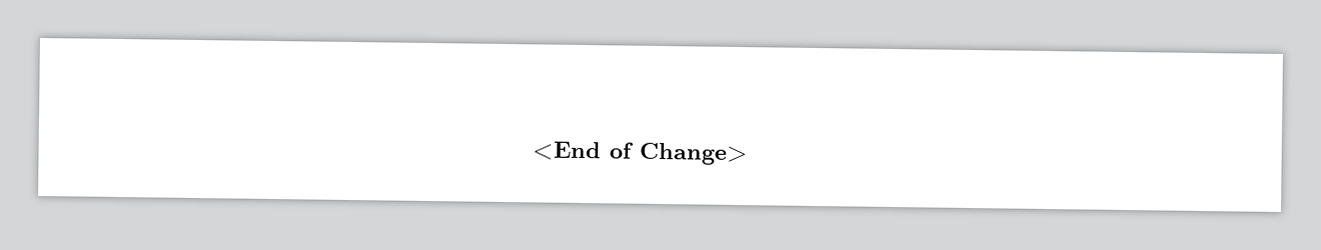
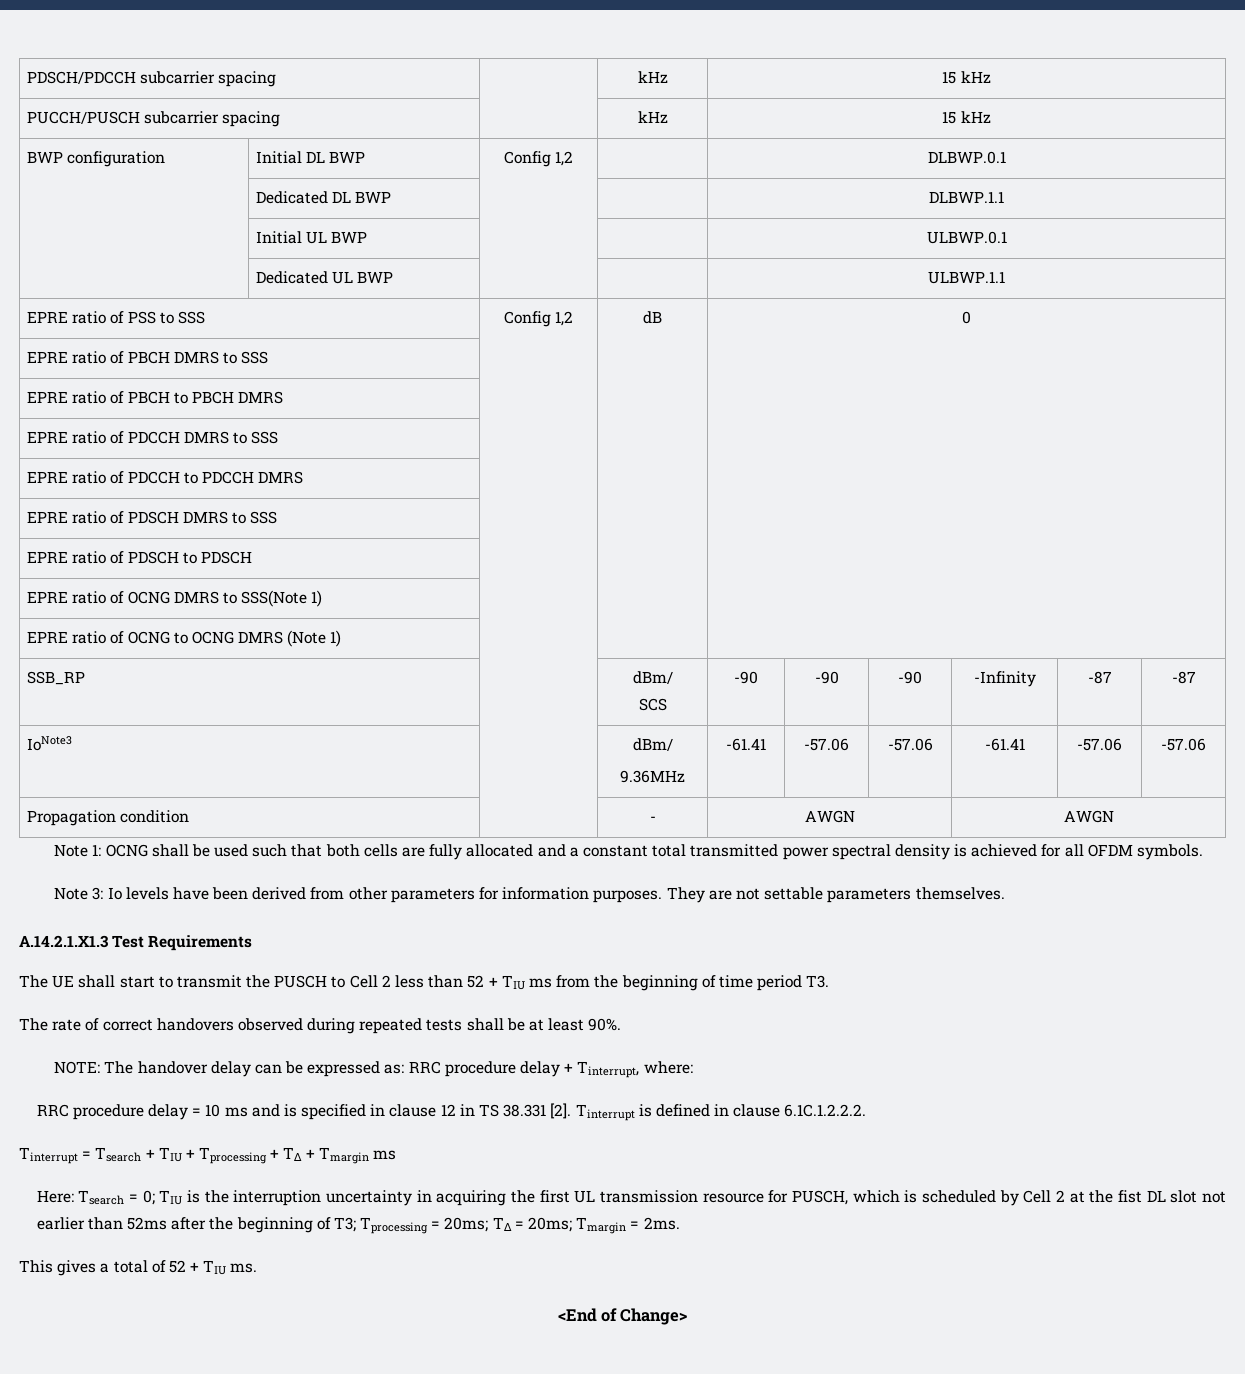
(532, 151) none -> [26,71,277,87] [637,71,668,83] [942,71,991,84] [26,111,281,127] [637,111,668,123] [942,111,991,124] [26,151,166,167] [255,151,366,164] [503,151,574,167] [927,151,1006,164] [255,191,392,204] [929,191,1004,203] [255,231,368,244] [926,231,1007,244] [255,271,394,284] [928,271,1005,284] [26,311,205,324] [503,311,574,327] [643,311,662,324] [962,311,971,324] [26,351,269,364] [26,391,284,404] [26,431,279,444] [26,471,304,484] [26,511,278,524] [26,551,252,564] [26,590,323,607] [26,630,342,647] [26,671,85,685] [632,671,673,684] [638,698,667,711] [734,671,758,684] [814,671,839,684] [898,671,922,684] [973,671,1036,687] [1087,671,1112,684] [1171,671,1196,684] [26,736,72,751] [632,738,673,751] [620,770,685,783] [726,738,766,751] [804,738,849,751] [887,738,933,751] [984,738,1025,751] [1077,738,1122,751] [1161,738,1206,751] [26,810,190,826] [649,816,656,822] [804,810,855,823] [1063,810,1114,823] [54,844,1204,860] [54,887,1005,903] [19,935,253,951] [19,975,830,991] [19,1018,622,1034] [54,1061,693,1078] [36,1103,867,1121] [19,1147,397,1164] [36,1190,1226,1206] [36,1217,680,1234] [19,1260,258,1276] PDSCH/PDCCH subcarrier spacing | | kHz | 15 kHz // PUCCH/PUSCH subcarrier spacing | | kHz | 15 kHz // BWP configuration | Initial DL BWP | Config 1,2 | | DLBWP.0.1 // | Dedicated DL BWP | | | DLBWP.1.1 // | Initial UL BWP | | | ULBWP.0.1 // | Dedicated UL BWP | | | ULBWP.1.1 // EPRE ratio of PSS to SSS | Config 1,2 | dB | 0 // EPRE ratio of PBCH DMRS to SSS | | | // EPRE ratio of PBCH to PBCH DMRS | | | // EPRE ratio of PDCCH DMRS to SSS | | | // EPRE ratio of PDCCH to PDCCH DMRS | | | // EPRE ratio of PDSCH DMRS to SSS | | | // EPRE ratio of PDSCH to PDSCH | | | // EPRE ratio of OCNG DMRS to SSS(Note 1) | | | // EPRE ratio of OCNG to OCNG DMRS (Note 1) | | | // SSB_RP | | dBm/ // SCS | -90 | -90 | -90 | -Infinity | -87 | -87 // IoNote3 | | dBm/ // 9.36MHz | -61.41 | -57.06 | -57.06 | -61.41 | -57.06 | -57.06 // Propagation condition | | - | AWGN | AWGN // Note 1: OCNG shall be used such that both cells are fully allocated and a constant total transmitted power spectral density is achieved for all OFDM symbols. // Note 3: Io levels have been derived from other parameters for information purposes. They are not settable parameters themselves. // A.14.2.1.X1.3 Test Requirements // The UE shall start to transmit the PUSCH to Cell 2 less than 52 + TIU ms from the beginning of time period T3. // The rate of correct handovers observed during repeated tests shall be at least 90%. // NOTE: The handover delay can be expressed as: RRC procedure delay + Tinterrupt, where: // RRC procedure delay = 10 ms and is specified in clause 12 in TS 38.331 [2]. Tinterrupt is defined in clause 6.1C.1.2.2.2. // Tinterrupt = Tsearch + TIU + Tprocessing + T∆ + Tmargin ms // Here: Tsearch = 0; TIU is the interruption uncertainty in acquiring the first UL transmission resource for PUSCH, which is scheduled by Cell 2 at the fist DL slot not earlier than 52ms after the beginning of T3; Tprocessing = 20ms; T∆ = 20ms; Tmargin = 2ms. // This gives a total of 52 + TIU ms. //

